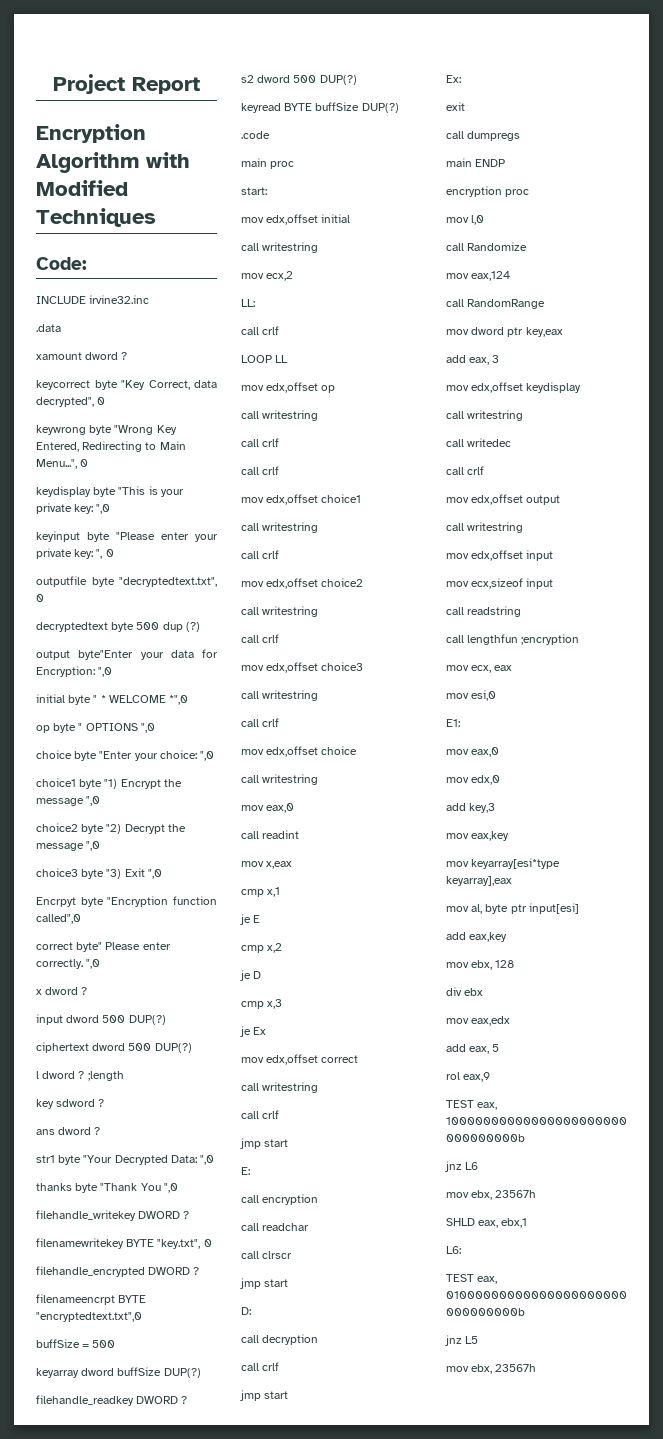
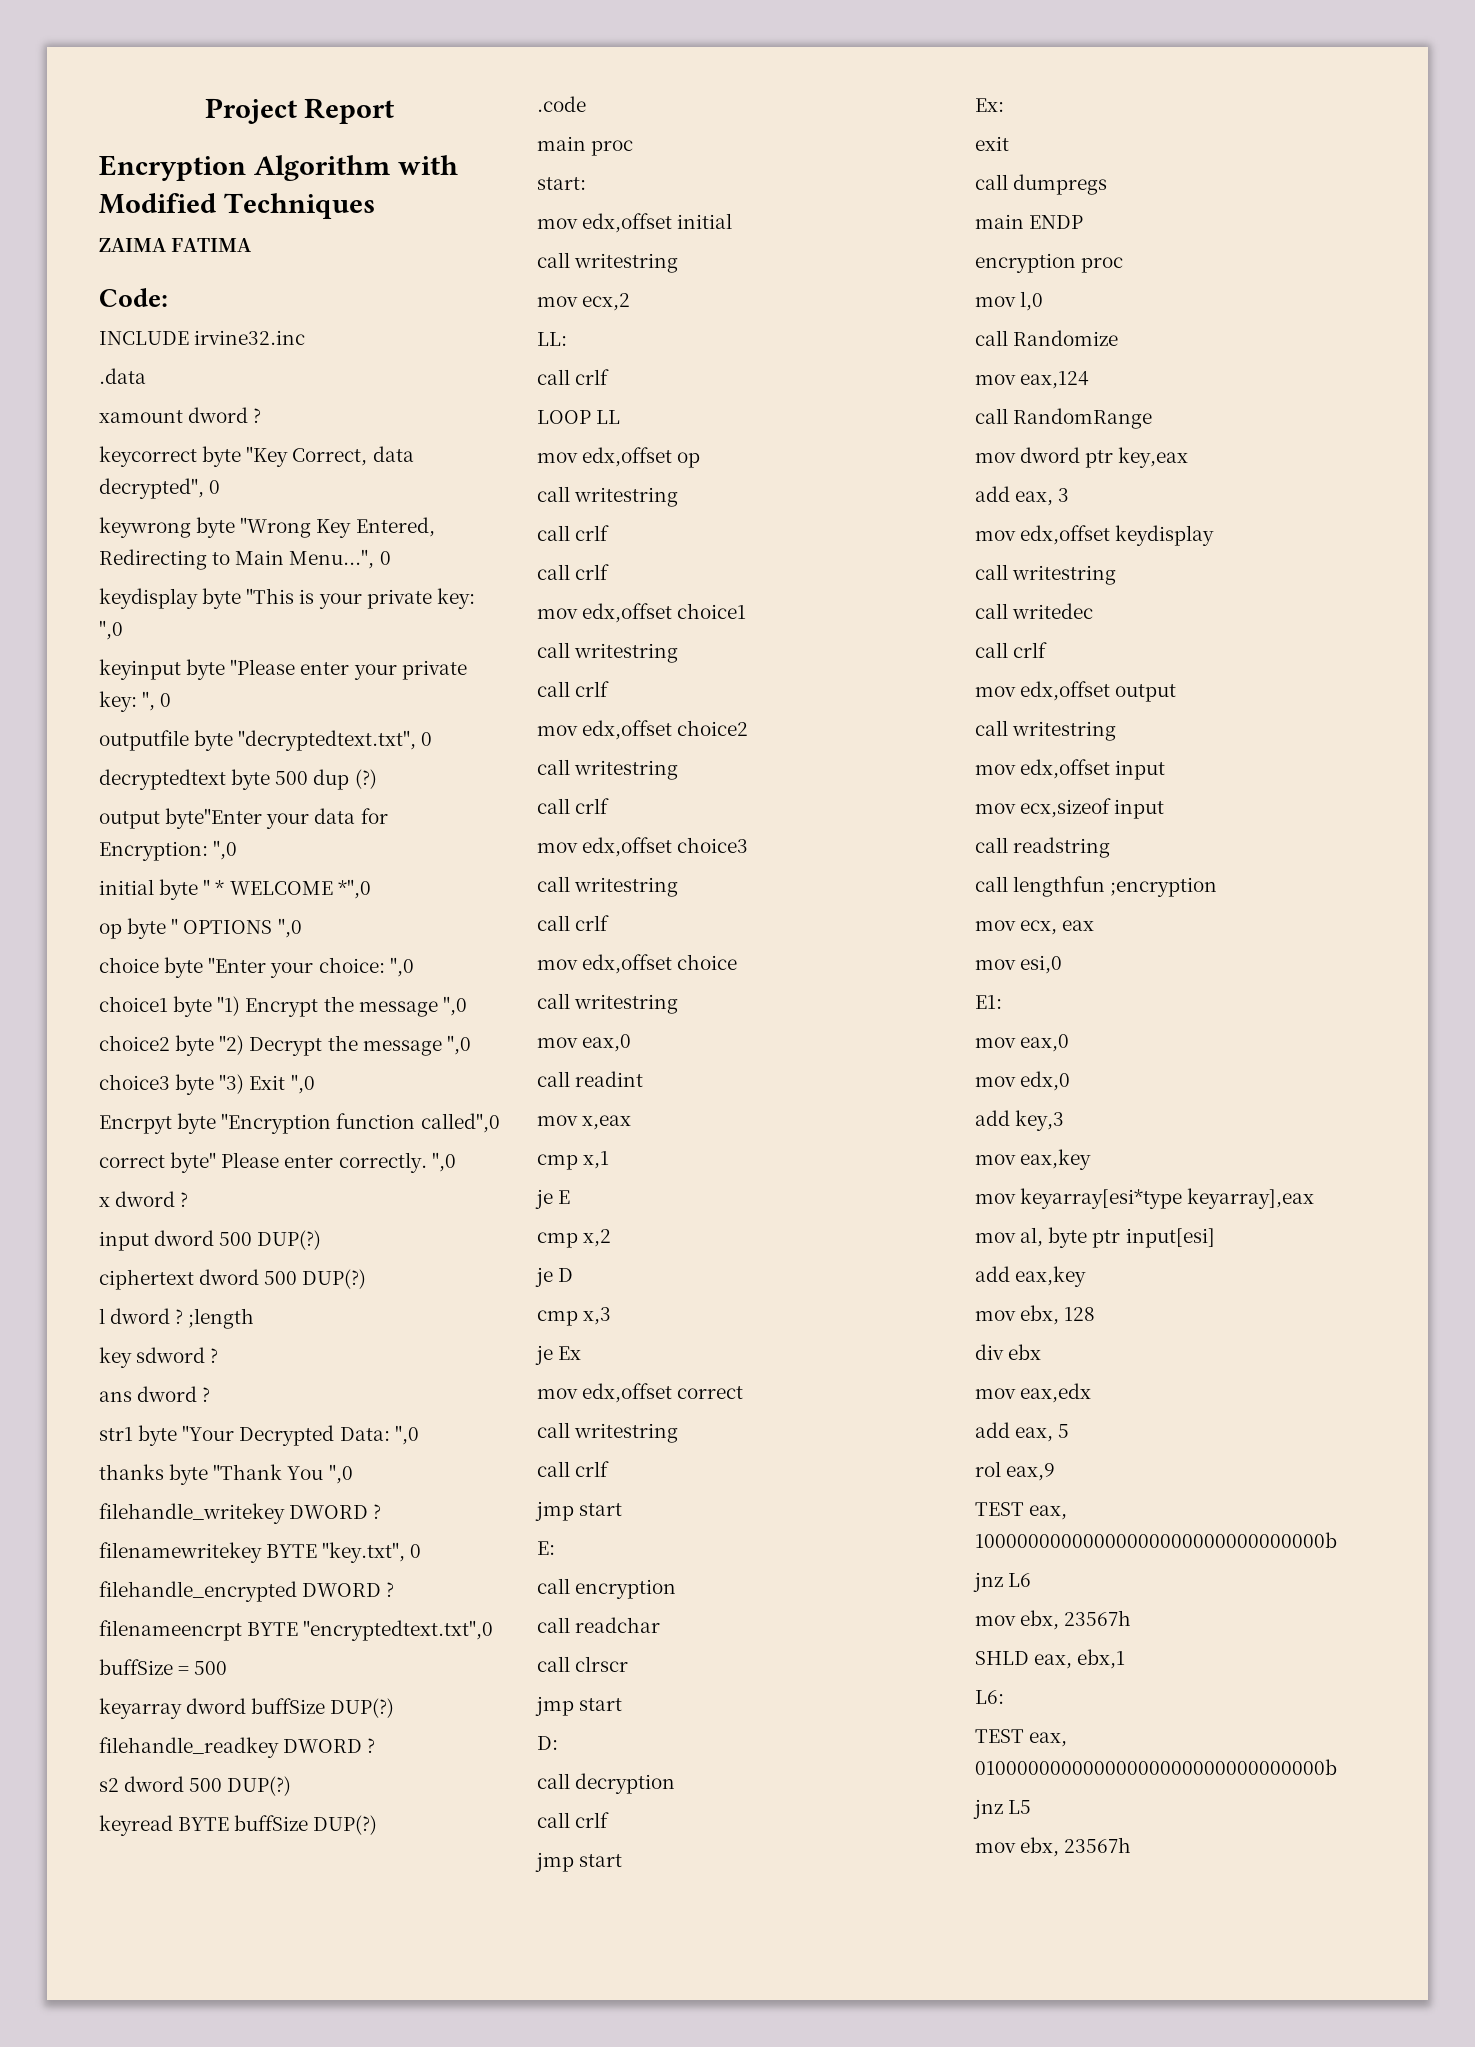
(156, 217) none -> [99,238,252,252] // ZAIMA FATIMA

